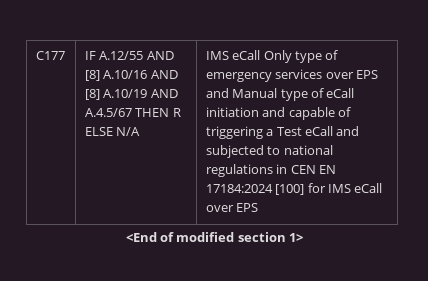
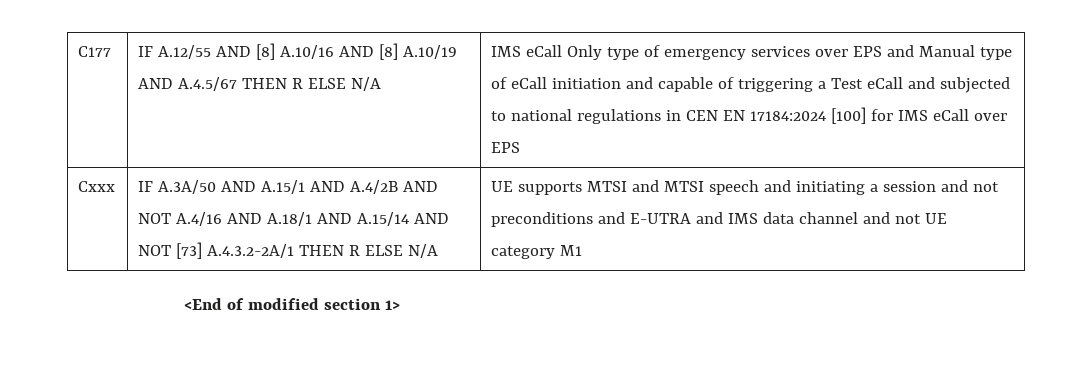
(259, 207) none -> [78,181,116,192] [138,180,439,194] [138,212,450,226] [138,242,439,259] [491,180,1000,195] [491,212,948,227] [491,245,583,259] // Cxxx | IF A.3A/50 AND A.15/1 AND A.4/2B AND NOT A.4/16 AND A.18/1 AND A.15/14 AND NOT [73] A.4.3.2-2A/1 THEN R ELSE N/A | UE supports MTSI and MTSI speech and initiating a session and not preconditions and E-UTRA and IMS data channel and not UE category M1

